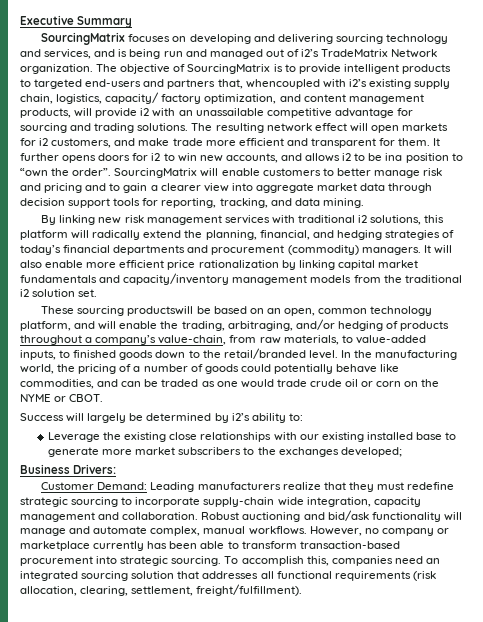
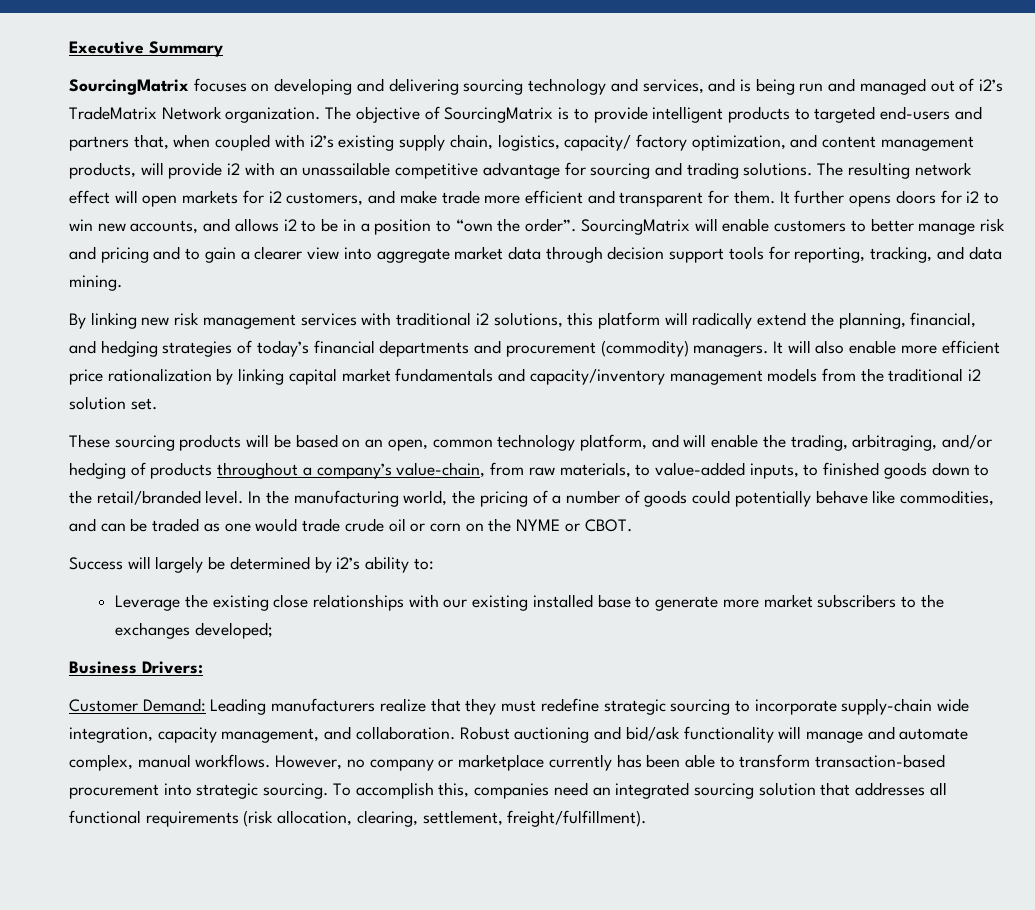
[245,79,320,89] whencoupled -> [173,134,271,151] when coupled
[385,153,403,161] ina -> [342,219,370,232] in a
[127,306,194,316] productswill -> [179,434,270,451] products will
[20,512,95,522] management -> [221,728,320,743] management,

